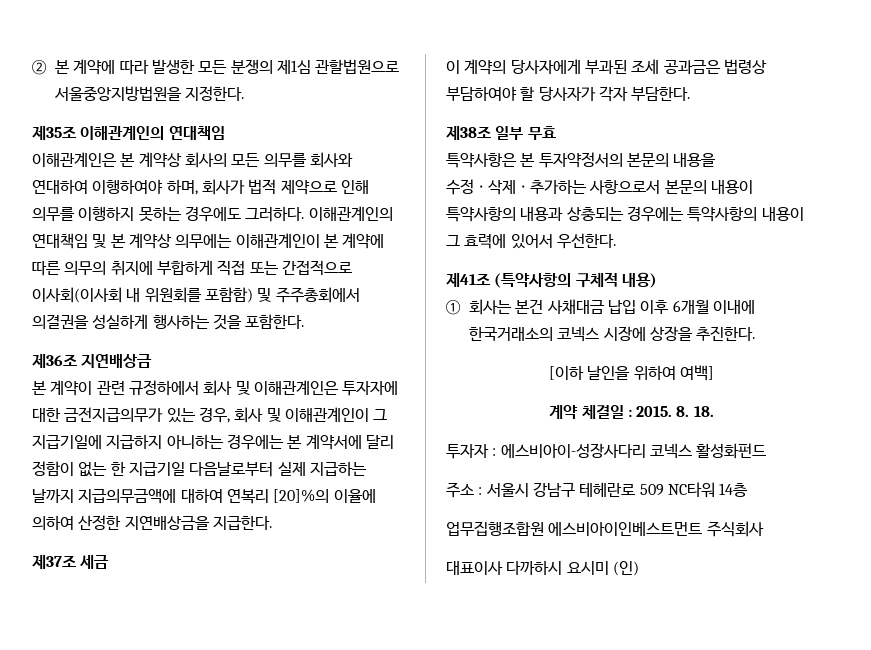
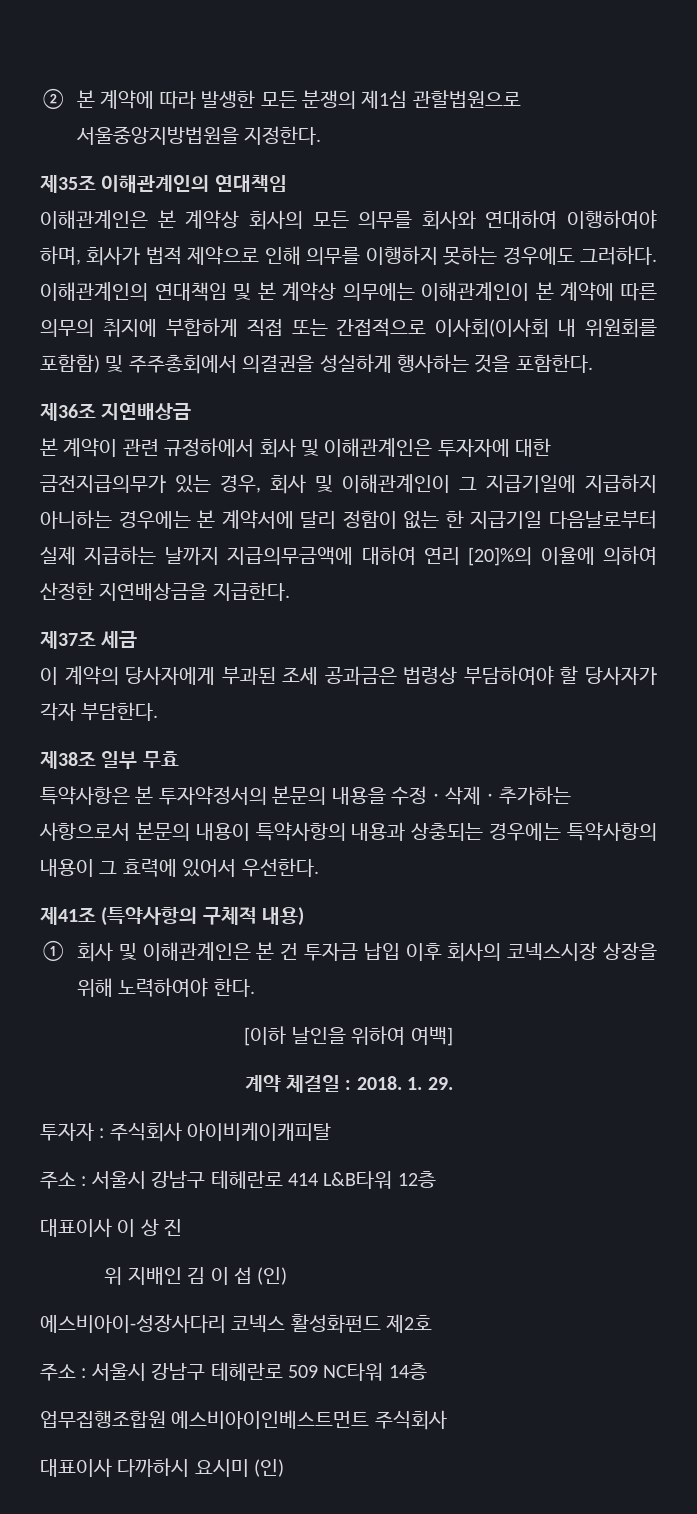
[226,489,269,504] 연복리 -> [423,547,460,565] 연리
[468,299,755,315] [468,326,756,342] 회사는 본건 사채대금 납입 이후 6개월 이내에 한국거래소의 코넥스 시장에 상장을 추진한다. -> [77,942,657,962] [77,978,255,997] 회사 및 이해관계인은 본 건 투자금 납입 이후 회사의 코넥스시장 상장을 위해 노력하여야 한다.
[636,406,714,417] 2015. 8. 18. -> [356,1076,453,1090] 2018. 1. 29.
(497, 452) none -> [109,1122,332,1142] [40,1170,436,1189] [40,1218,183,1237] [104,1267,288,1285] 주식회사 아이비케이캐피탈 // 주소 : 서울시 강남구 테헤란로 414 L&B타워 12층 // 대표이사 이 상 진 // 위 지배인 김 이 섭 (인) //
(767, 451) none -> [386,1314,433,1333] 제2호

